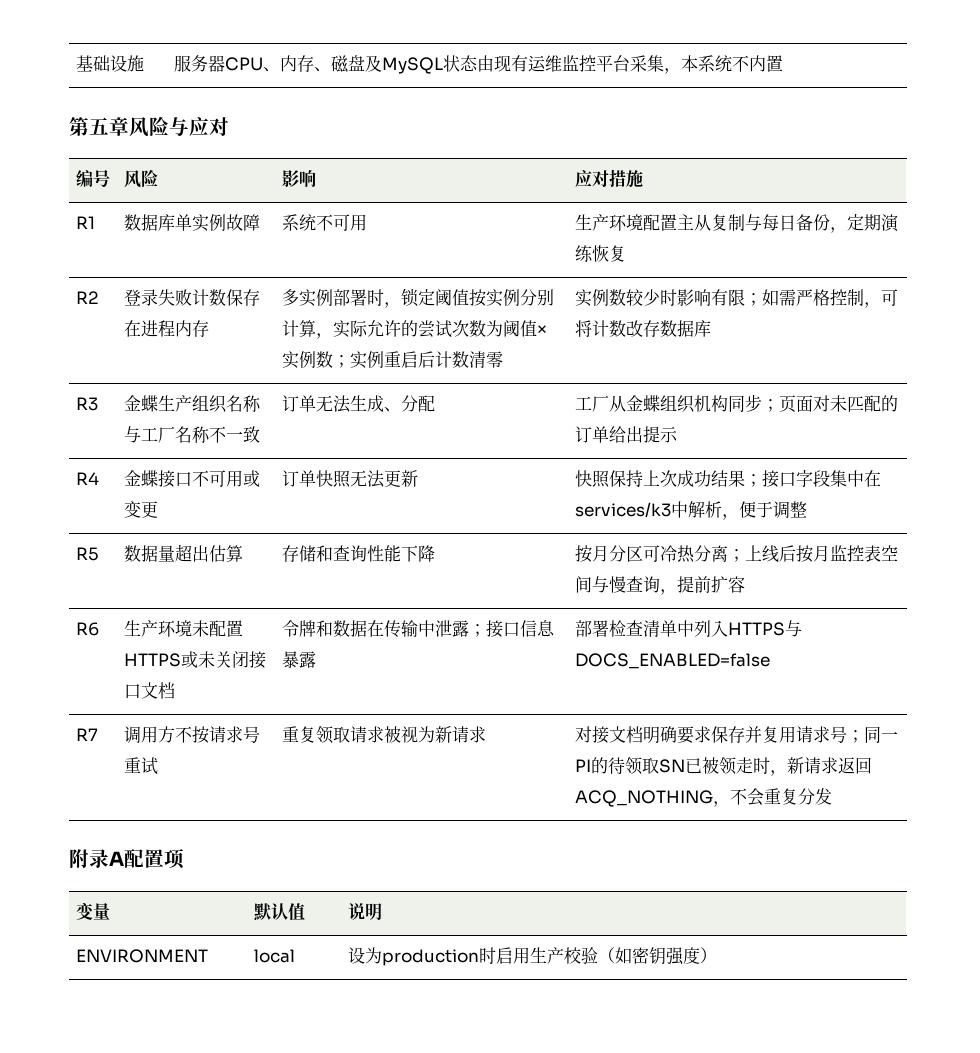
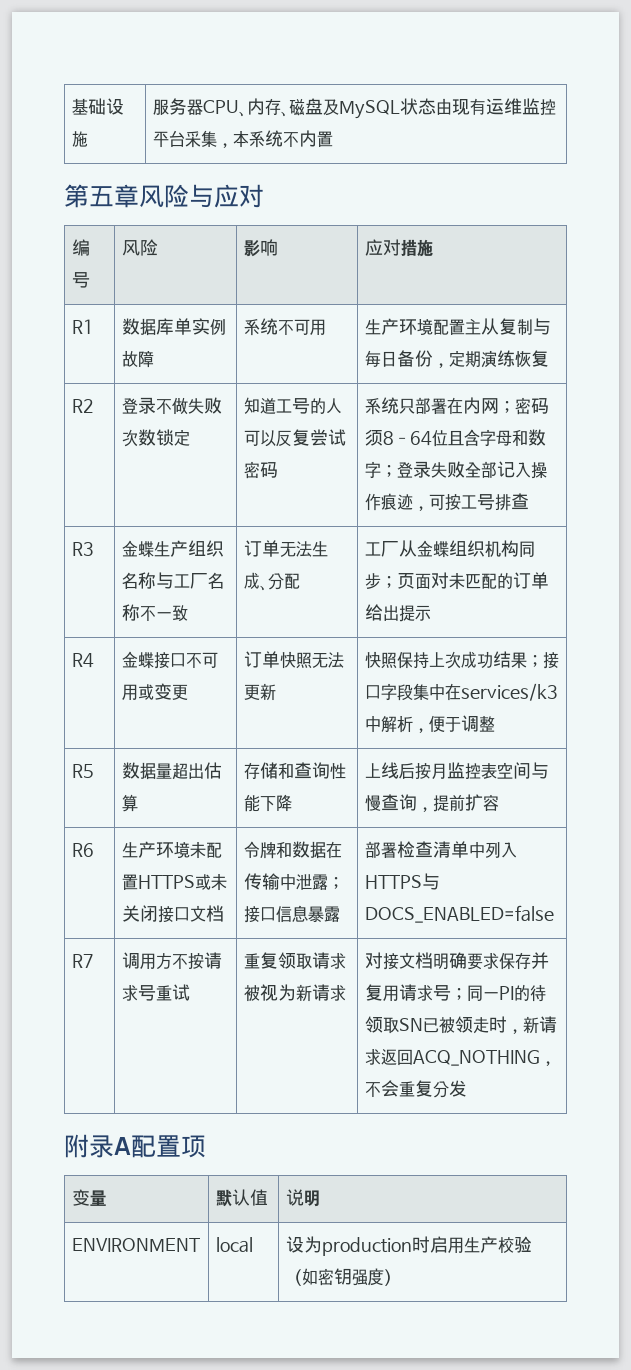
[158,289,261,306] [124,320,210,337] [282,288,555,308] [282,320,548,339] [282,351,504,369] [575,289,899,308] [575,320,712,337] 失败计数保存在进程内存 | 多实例部署时，锁定阈值按实例分别计算，实际允许的尝试次数为阈值×实例数；实例重启后计数清零 | 实例数较少时影响有限；如需严格控制，可将计数改存数据库 -> [155,397,222,415] [121,429,190,447] [243,397,342,414] [243,429,346,447] [243,461,278,479] [364,397,549,415] [364,429,546,447] [364,461,547,479] [364,493,529,511] 不做失败次数锁定 | 知道工号的人可以反复尝试密码 | 系统只部署在内网；密码须8–64位且含字母和数字；登录失败全部记入操作痕迹，可按工号排查
[575,545,746,563] 按月分区可冷热分离； -> (292, 803) none

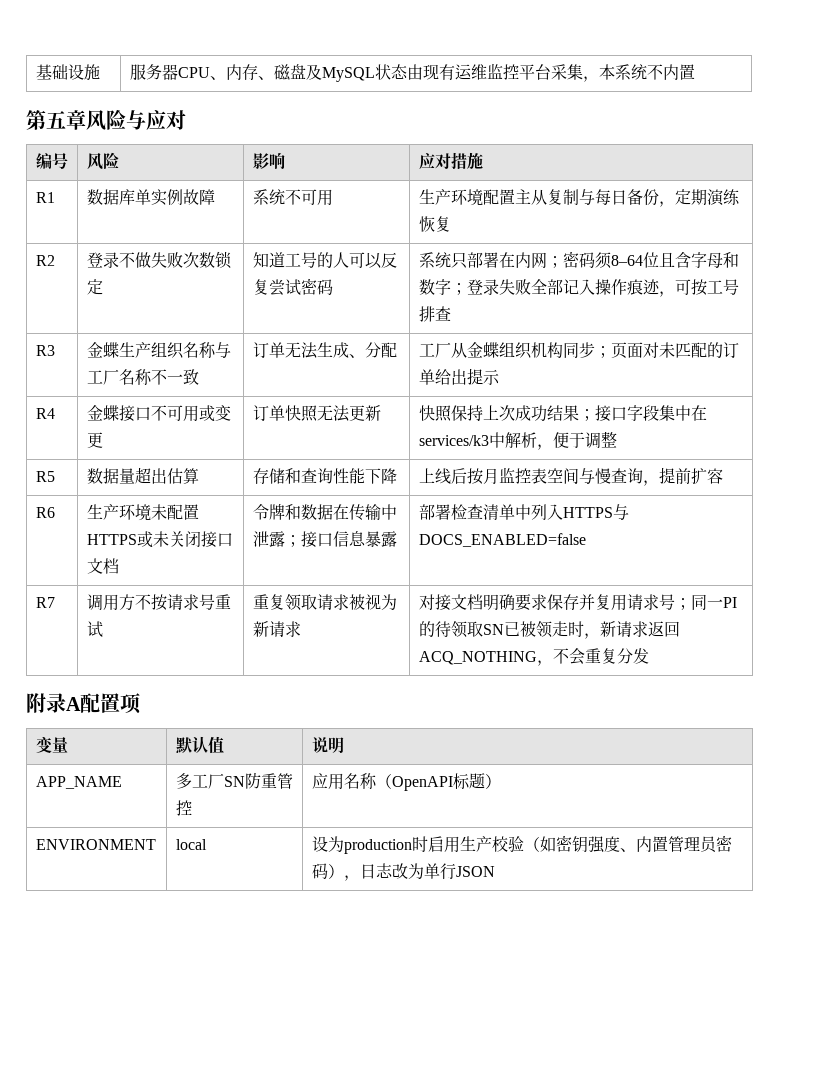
(320, 1198) none -> [35,776,122,789] [175,772,293,789] [175,800,192,816] [311,773,501,791] // APP_NAME | 多工厂SN防重管控 | 应用名称（OpenAPI标题）
[383,1269,400,1286] ） -> [619,835,732,853] [311,863,495,881] 、内置管理员密码），日志改为单行JSON

